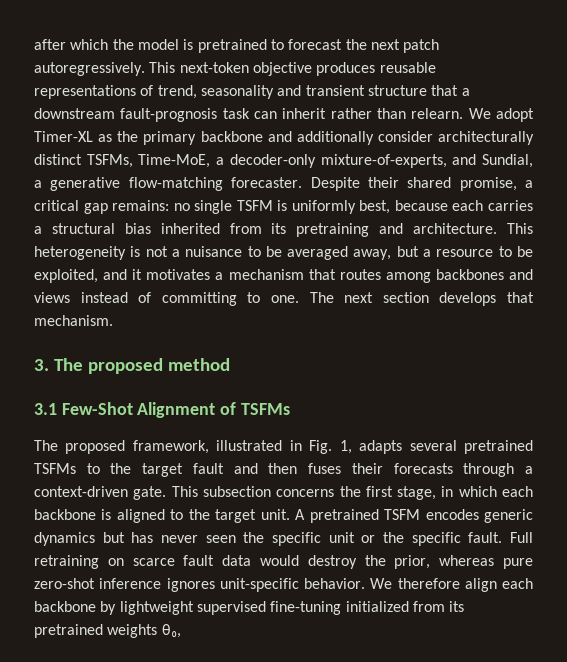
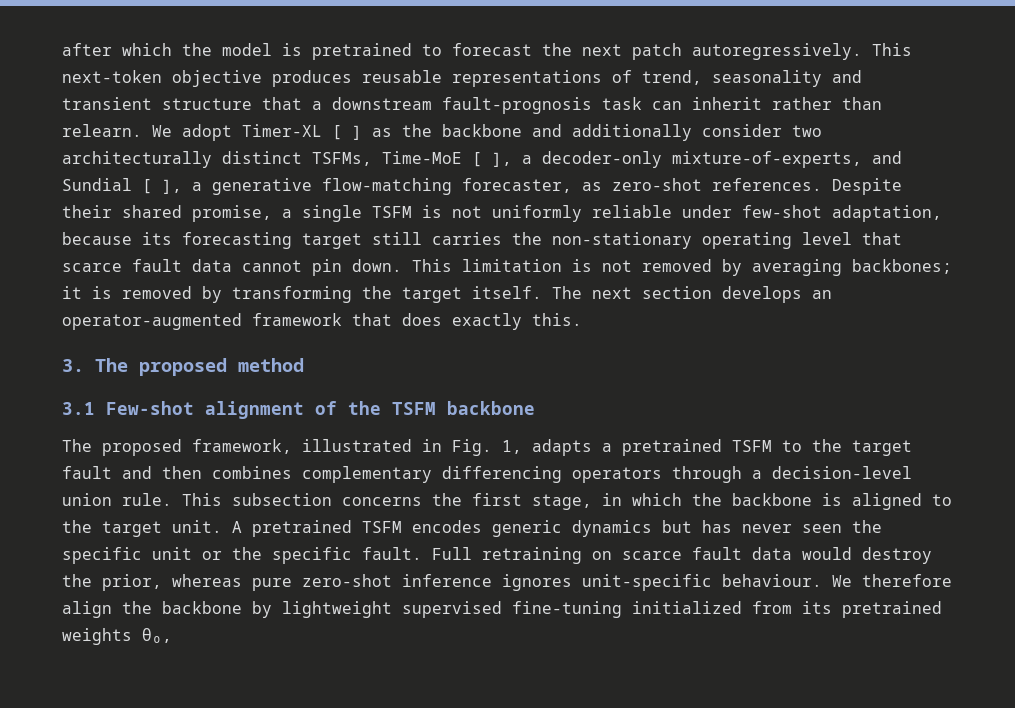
(93, 136) none -> [332,125,362,140] [ ]
[143,131,197,145] primary -> (432, 130) none
(433, 136) none -> [792,125,822,137] two
[138,154,211,168] Time-MoE, -> [382,151,512,167] Time-MoE [ ],
[482,154,533,168] [34,177,303,191] Sundial, a generative flow-matching forecaster. -> [62,178,822,195] Sundial [ ], a generative flow-matching forecaster, as zero-shot references.
[34,200,534,214] [34,223,533,237] [34,246,534,260] [34,269,534,283] [34,292,535,306] [34,315,113,326] critical gap remains: no single TSFM is uniformly best, because each carries a structural bias inherited from its pretraining and architecture. This heterogeneity is not a nuisance to be averaged away, but a resource to be exploited, and it motivates a mechanism that routes among backbones and views instead of committing to one. The next section develops that mechanism. -> [302,205,942,222] [62,232,902,249] [62,259,952,276] [62,286,832,303] [62,313,582,330] single TSFM is not uniformly reliable under few-shot adaptation, because its forecasting target still carries the non-stationary operating level that scarce fault data cannot pin down. This limitation is not removed by averaging backbones; it is removed by transforming the target itself. The next section develops an operator-augmented framework that does exactly this.
[61,402,290,418] Few-Shot Alignment of TSFMs -> [106,401,535,419] Few-shot alignment of the TSFM backbone
[409,440,534,454] [34,463,76,474] several pretrained TSFMs -> [602,439,772,456] a pretrained TSFM
[308,463,534,477] [34,486,167,500] fuses their forecasts through a context-driven gate. -> [212,466,912,483] [62,493,172,506] combines complementary differencing operators through a decision-level union rule.
[502,486,534,497] each -> [692,493,722,506] the
[304,578,365,589] behavior. -> [722,574,822,587] behaviour.
[502,578,533,589] each -> [122,601,152,614] the

